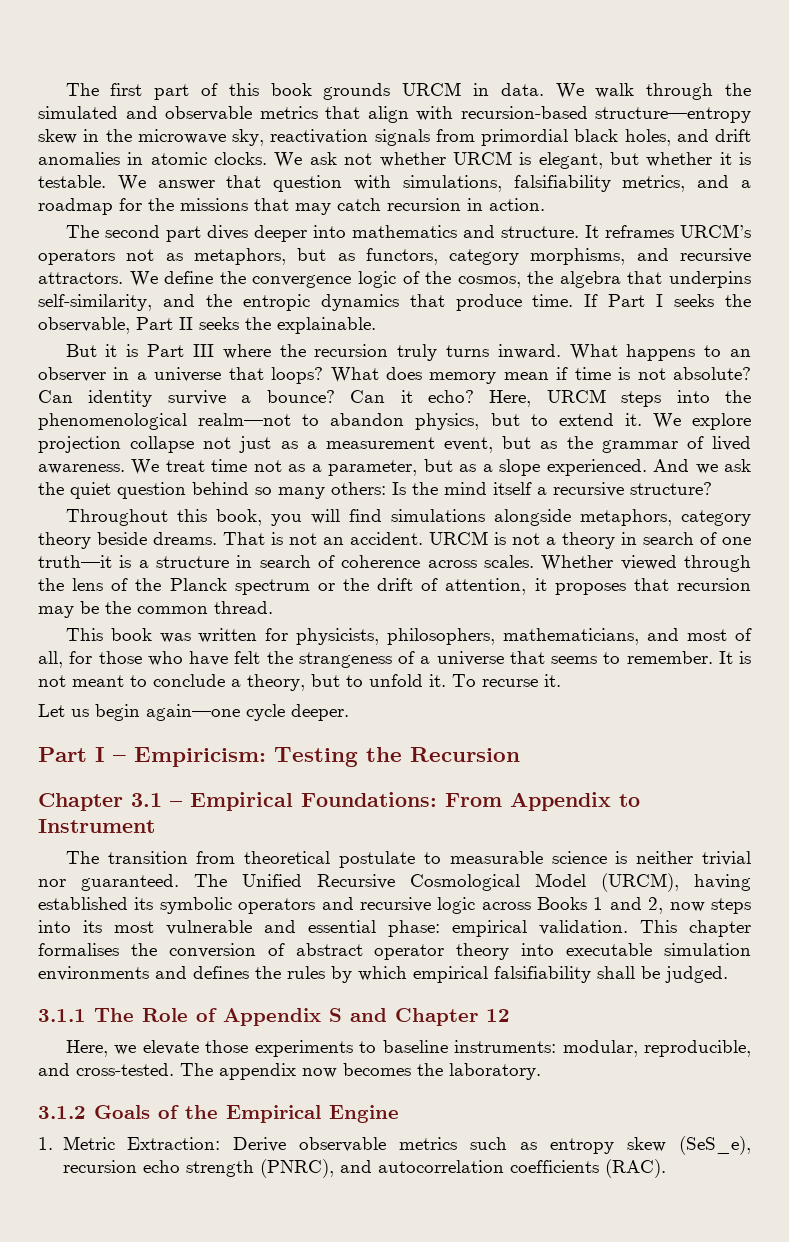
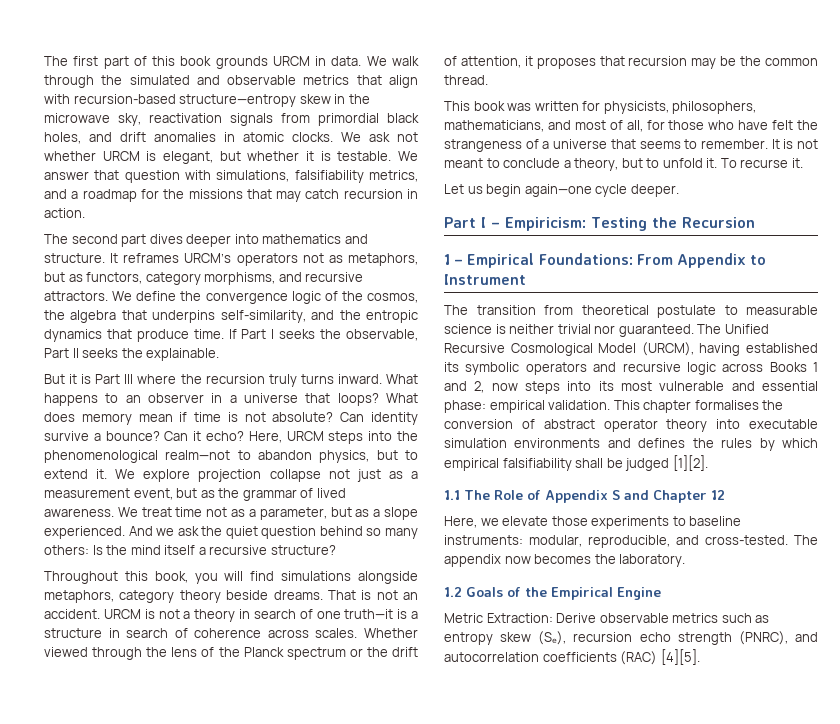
[38,793,162,811] Chapter 3.1 -> [444,254,450,265] 1
[665,966,728,983] [38,1009,86,1022] judged. // 3.1.1 -> [625,455,708,471] [444,490,460,500] judged [1][2]. // 1.1
[38,1106,86,1119] 3.1.2 -> [444,587,462,597] 1.2
[38,1137,53,1150] 1. -> (661, 593) none
[679,1136,752,1155] (SeS_e), -> [538,631,567,645] (Sₑ),
[604,1159,666,1178] (RAC). -> [620,649,700,665] (RAC) [4][5].

